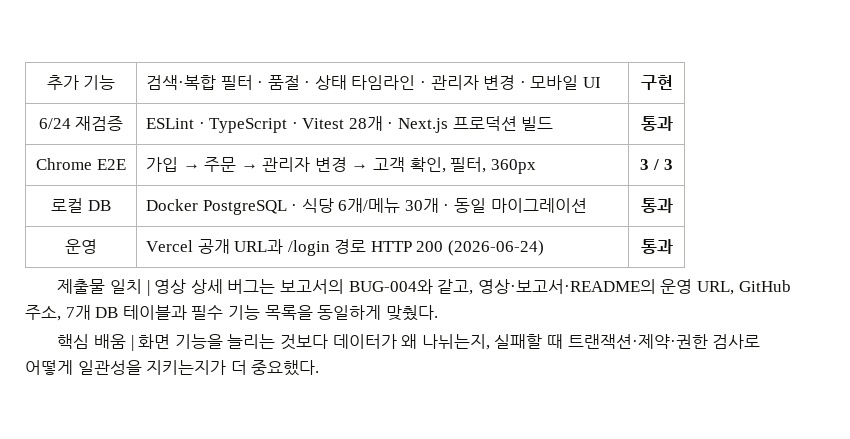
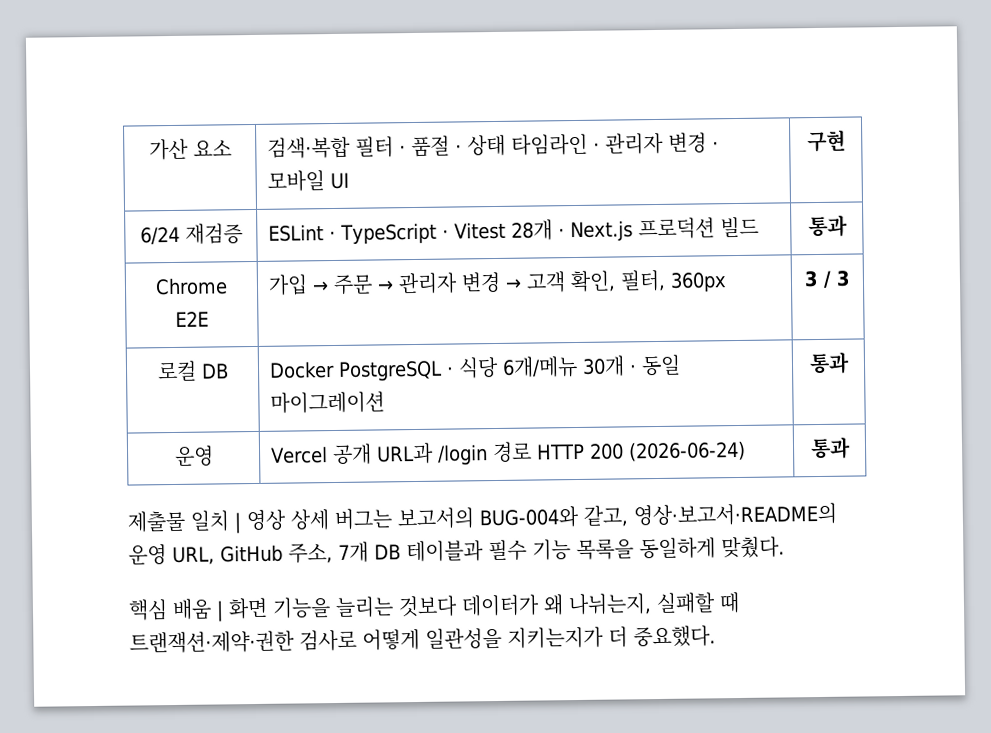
[46,75,116,90] 추가 기능 -> [148,138,232,161] 가산 요소

